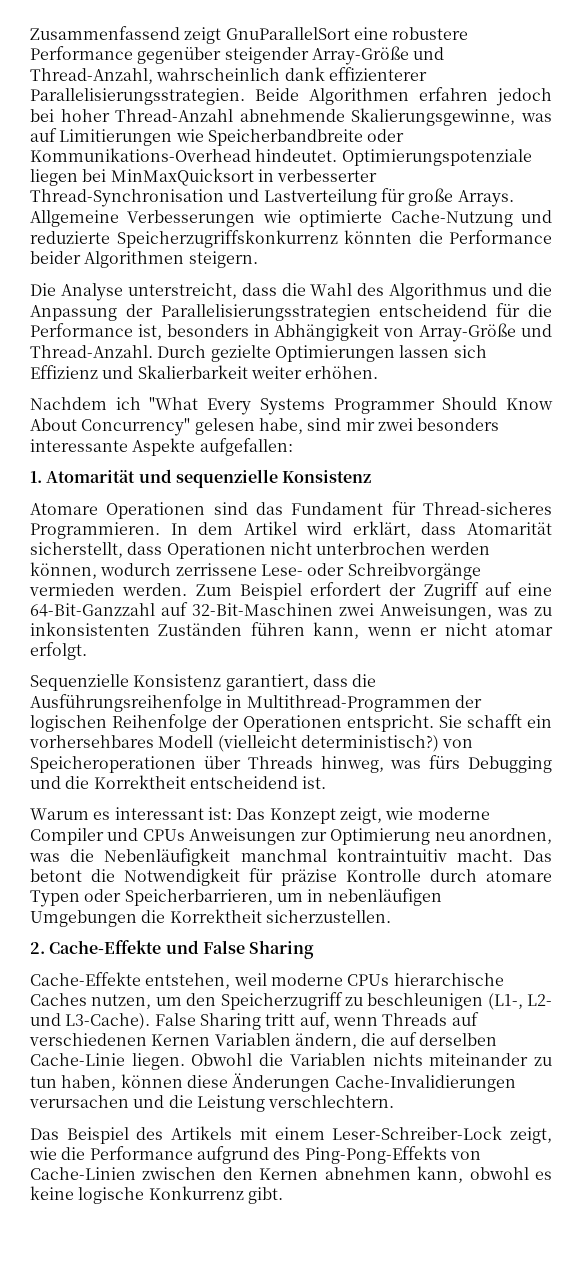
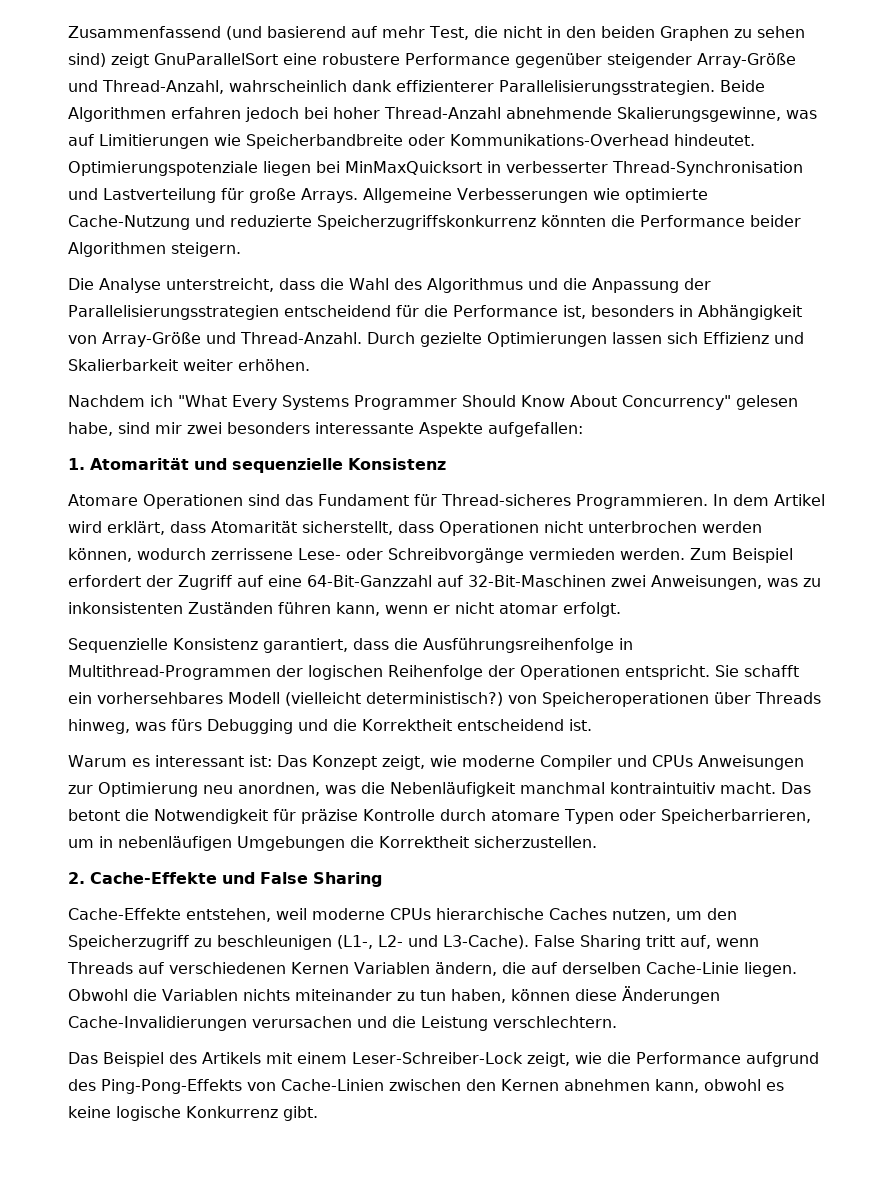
(180, 33) none -> [226,26,805,41] [68,53,106,67] (und basierend auf mehr Test, die nicht in den beiden Graphen zu sehen sind)

